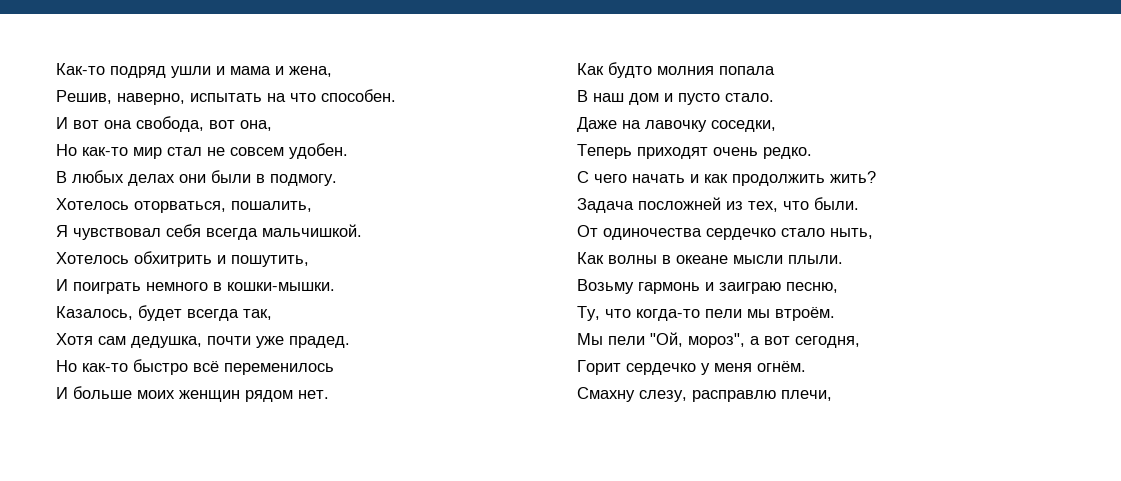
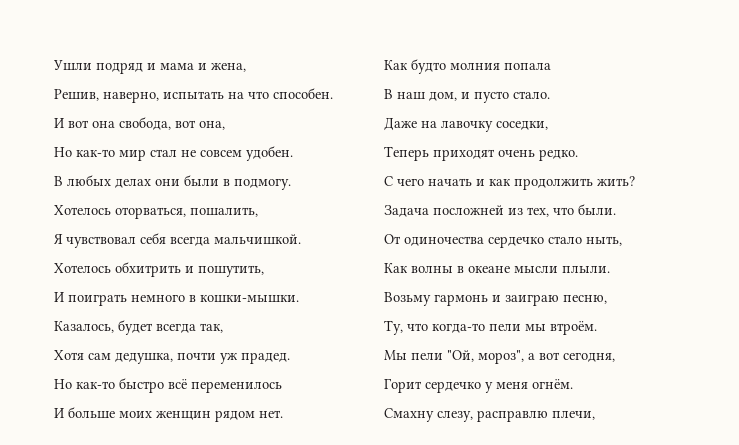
[56,63,211,78] Как-то подряд ушли -> [53,60,143,74] Ушли подряд
[256,336,284,348] уже -> [220,353,238,364] уж
[629,93,659,105] дом -> [429,92,457,101] дом,

